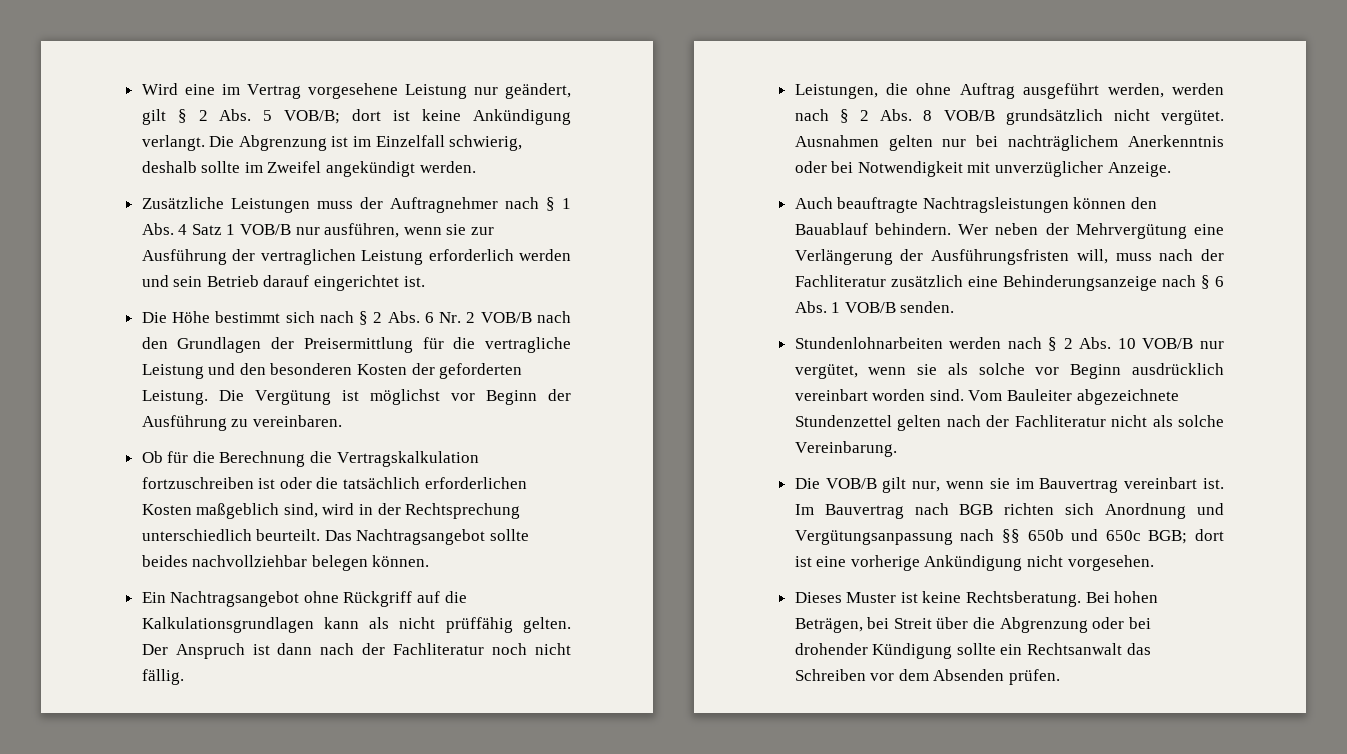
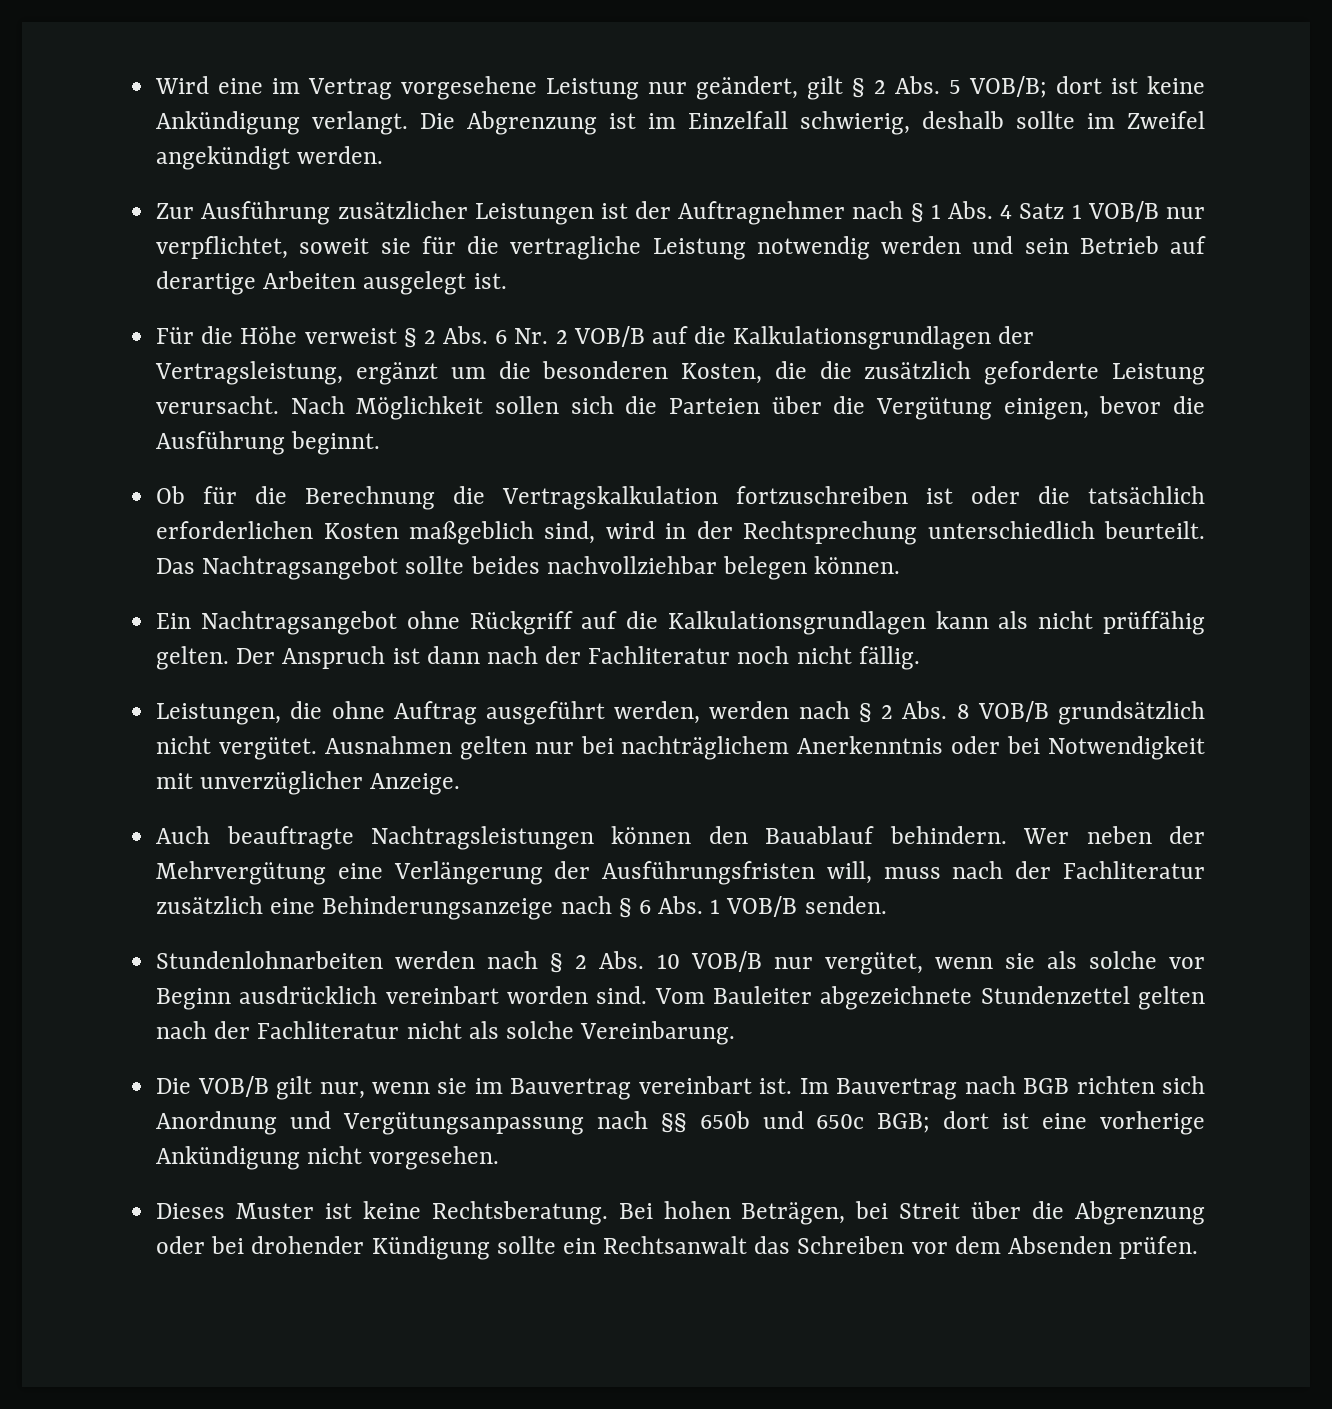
[141,197,353,213] Zusätzliche Leistungen muss -> [156,201,628,225] Zur Ausführung zusätzlicher Leistungen ist
[324,223,495,238] [141,249,571,265] [141,275,425,291] [141,311,354,323] ausführen, wenn sie zur Ausführung der vertraglichen Leistung erforderlich werden und sein Betrieb darauf eingerichtet ist. // Die Höhe bestimmt sich nach -> [156,236,1206,260] [156,271,507,295] [156,326,397,344] verpflichtet, soweit sie für die vertragliche Leistung notwendig werden und sein Betrieb auf derartige Arbeiten ausgelegt ist. // Für die Höhe verweist
[536,311,571,323] [141,337,571,353] [141,363,523,379] [141,389,571,405] [141,415,342,431] nach den Grundlagen der Preisermittlung für die vertragliche Leistung und den besonderen Kosten der geforderten Leistung. Die Vergütung ist möglichst vor Beginn der Ausführung zu vereinbaren. -> [651,326,1035,350] [155,361,1205,385] [156,396,1206,420] [156,431,381,455] auf die Kalkulationsgrundlagen der Vertragsleistung, ergänzt um die besonderen Kosten, die die zusätzlich geforderte Leistung verursacht. Nach Möglichkeit sollen sich die Parteien über die Vergütung einigen, bevor die Ausführung beginnt.

